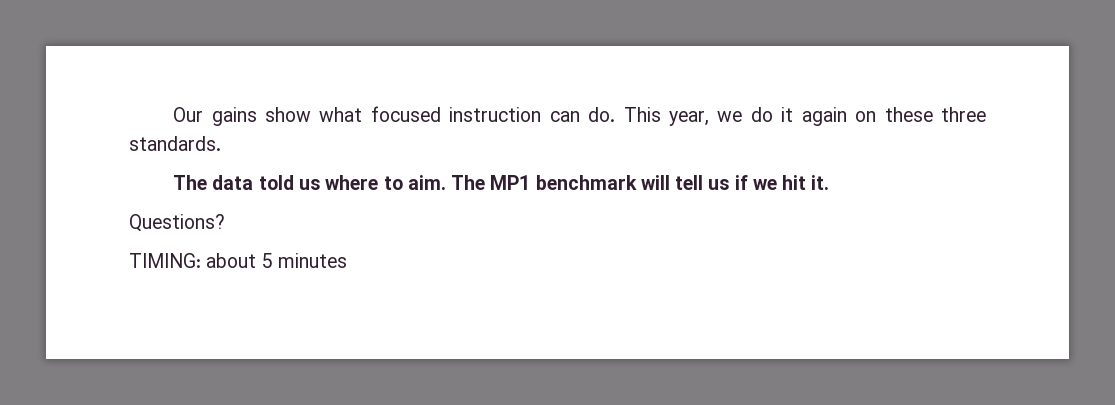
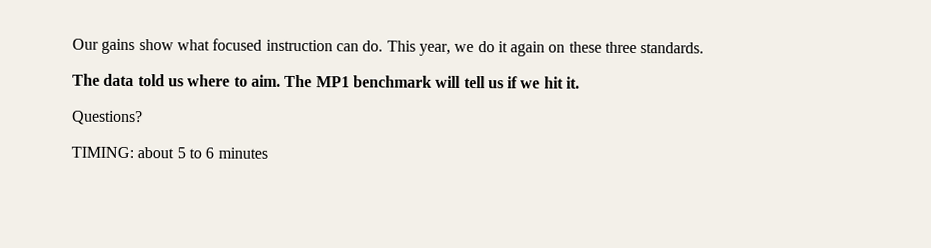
(273, 260) none -> [188,147,215,159] to 6

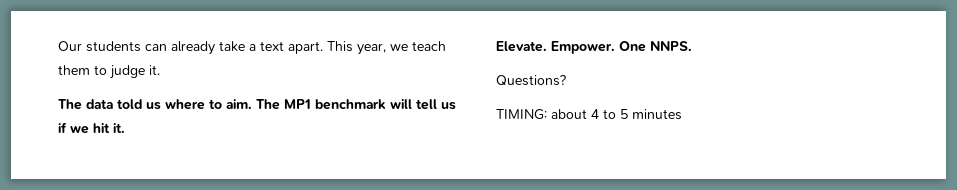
[101,38,705,57] gains show what focused instruction can do. This year, we do it again on these three standards. -> [86,41,446,55] [58,65,160,79] students can already take a text apart. This year, we teach them to judge it.
(581, 82) none -> [496,41,692,54] // Elevate. Empower. One NNPS.
[176,147,215,159] 5 to 6 -> [591,109,628,119] 4 to 5

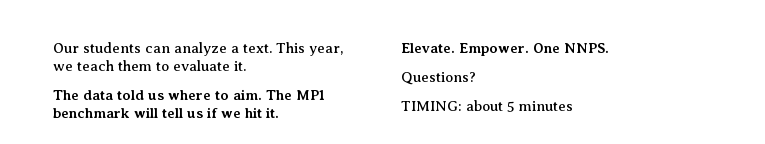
[171,41,323,55] already take a text apart. -> [174,42,272,56] analyze a text.
[110,65,145,79] judge -> [173,60,230,71] evaluate
[591,109,616,119] 4 to -> (503, 105) none

